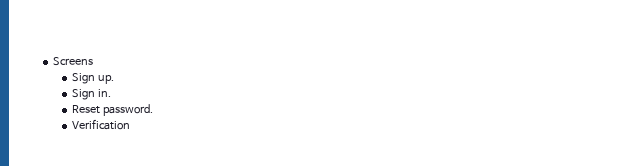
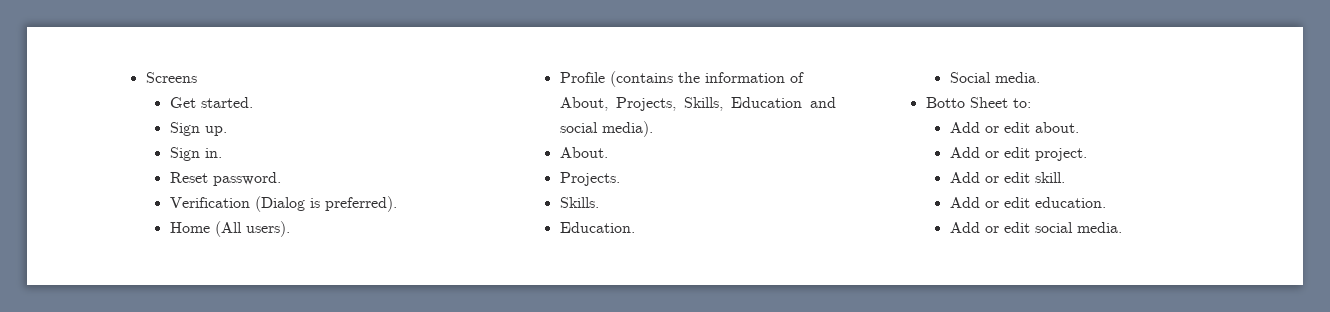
(94, 61) none -> [169,97,253,108] // Get started.
(131, 124) none -> [254,196,397,212] [169,221,290,237] [559,71,804,87] [559,97,836,111] [559,121,653,137] [559,147,608,158] [559,172,620,186] [559,197,599,208] [559,222,635,233] [949,72,1040,83] [925,97,1031,108] [949,122,1079,133] [949,147,1087,161] [949,172,1065,183] [949,197,1106,208] [949,222,1122,233] (Dialog is preferred). // Home (All users). // Profile (contains the information of About, Projects, Skills, Education and social media). // About. // Projects. // Skills. // Education. // Social media. // Botto Sheet to: // Add or edit about. // Add or edit project. // Add or edit skill. // Add or edit education. // Add or edit social media.

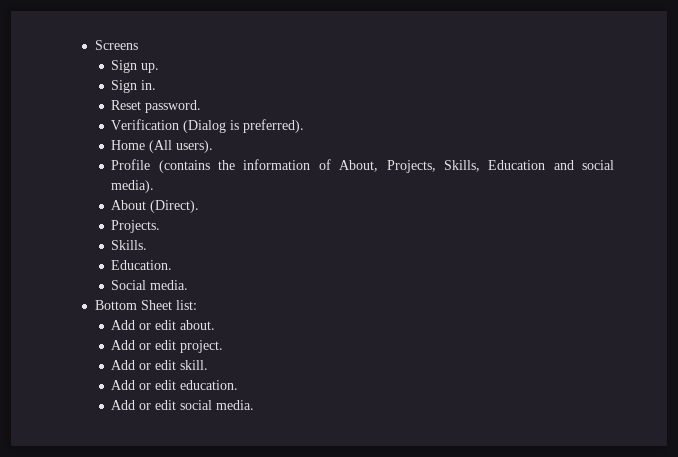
[169,97,253,108] // Get started. -> (138, 45) none
[559,147,608,158] About. -> [111,200,200,213] About (Direct).
[925,97,1031,108] Botto Sheet to: -> [94,300,197,310] Bottom Sheet list:

